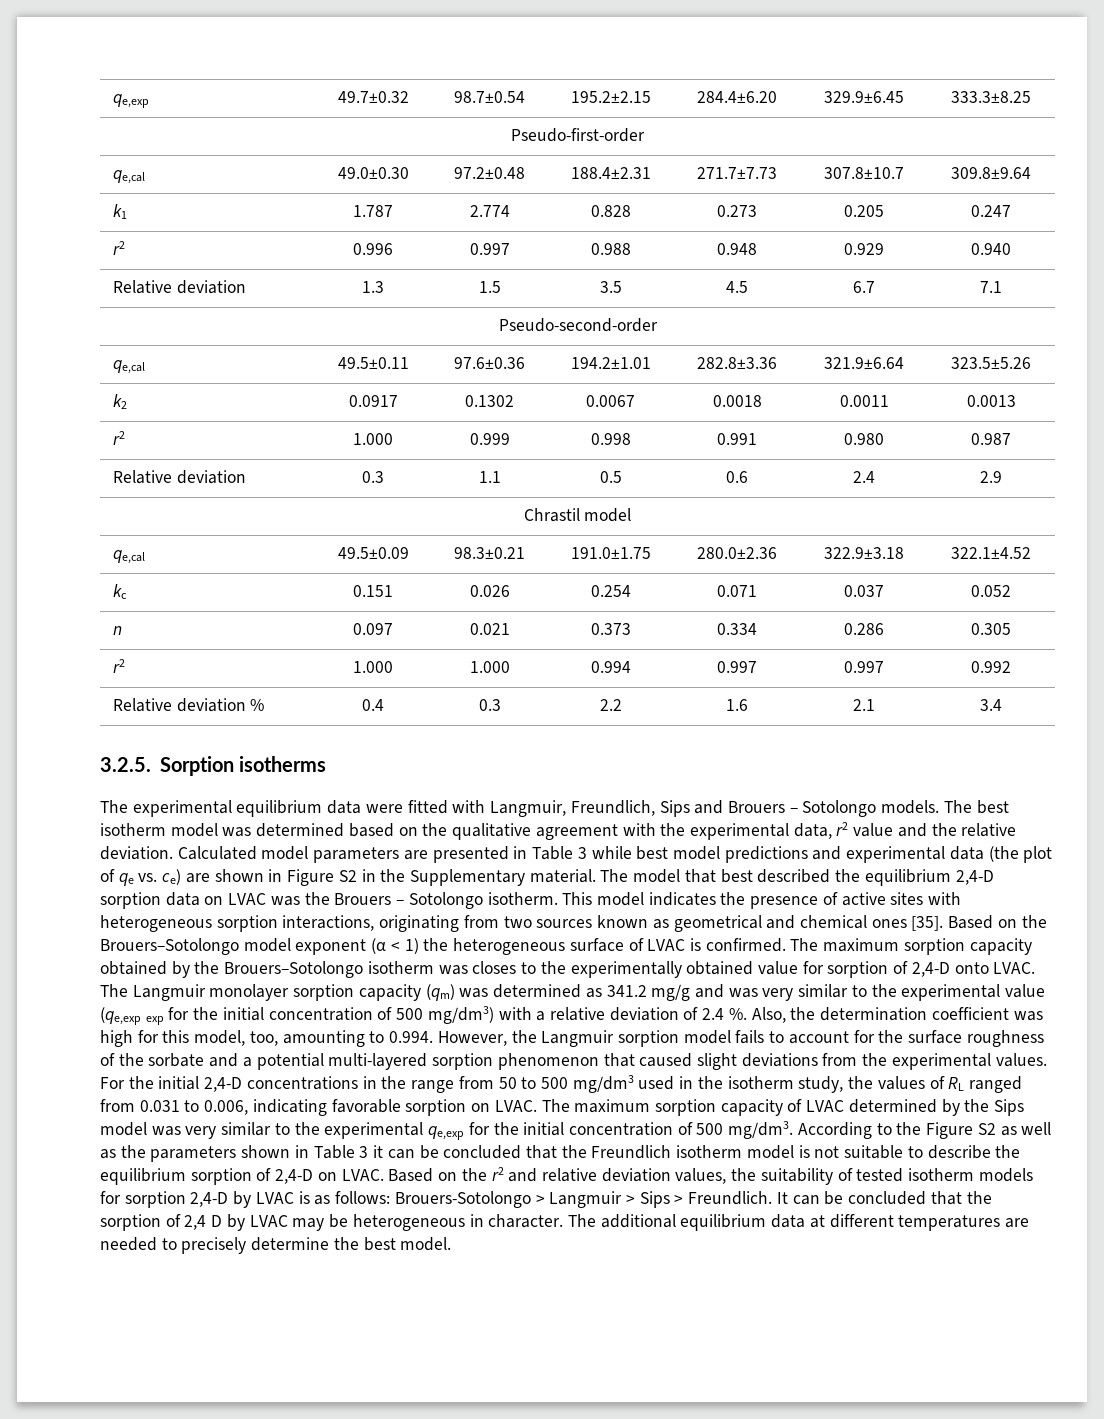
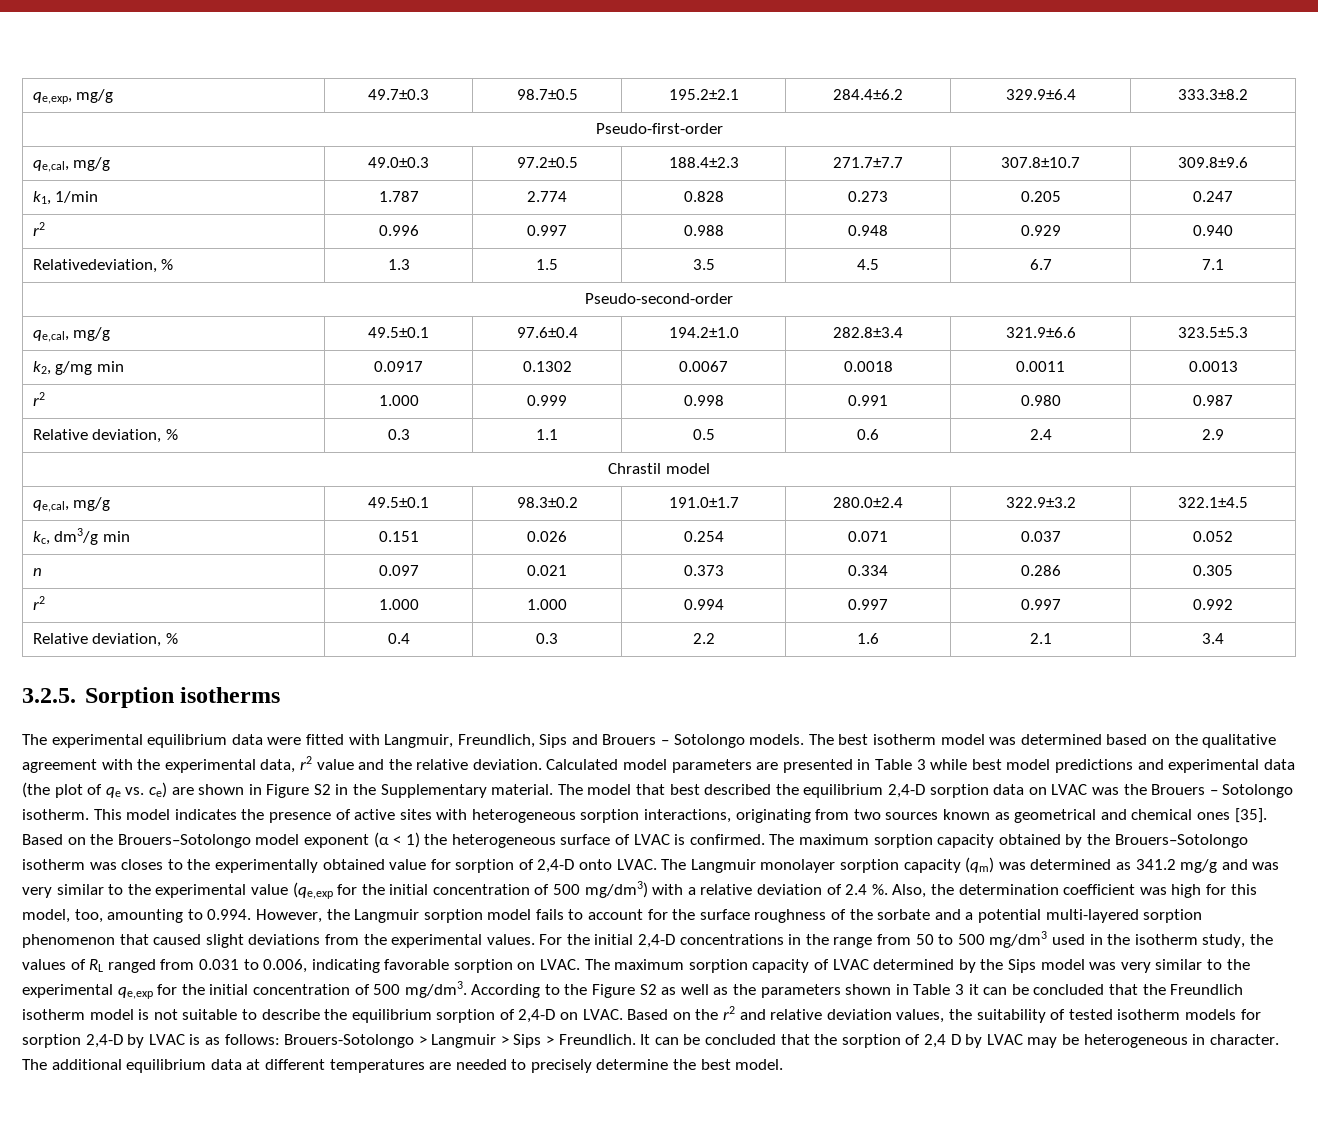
[112,94,149,108] [337,91,409,103] [454,91,525,103] [570,91,651,103] [697,91,777,103] [824,91,904,103] [951,91,1031,103] [511,128,645,142] [112,170,145,184] [337,167,409,179] [454,167,525,179] [570,167,651,179] [697,167,777,179] [824,167,904,179] [951,167,1031,179] [112,204,127,219] qe,exp | 49.7±0.32 | 98.7±0.54 | 195.2±2.15 | 284.4±6.20 | 329.9±6.45 | 333.3±8.25 // Pseudo-first-order // qe,cal | 49.0±0.30 | 97.2±0.48 | 188.4±2.31 | 271.7±7.73 | 307.8±10.7 | 309.8±9.64 // k1 -> [32,89,114,104] [368,89,429,100] [516,89,578,100] [668,89,739,100] [833,89,903,100] [1005,89,1076,100] [1178,89,1248,100] [595,123,723,134] [32,157,111,172] [368,157,429,168] [516,157,578,168] [668,157,739,168] [833,157,903,168] [1001,157,1080,168] [1178,157,1248,168] [32,191,99,205] qe,exp, mg/g | 49.7±0.3 | 98.7±0.5 | 195.2±2.1 | 284.4±6.2 | 329.9±6.4 | 333.3±8.2 // Pseudo-first-order // qe,cal, mg/g | 49.0±0.3 | 97.2±0.5 | 188.4±2.3 | 271.7±7.7 | 307.8±10.7 | 309.8±9.6 // k1, 1/min
[112,280,246,294] Relative deviation -> [32,259,174,273] Relativedeviation, %
[112,360,145,374] [337,357,409,369] [454,357,525,369] [570,357,651,369] [697,357,777,369] [824,357,904,369] [951,357,1031,369] [112,394,127,409] qe,cal | 49.5±0.11 | 97.6±0.36 | 194.2±1.01 | 282.8±3.36 | 321.9±6.64 | 323.5±5.26 // k2 -> [32,327,111,342] [368,327,429,338] [516,327,578,338] [668,327,739,338] [833,327,903,338] [1005,327,1076,338] [1178,327,1248,338] [32,361,125,375] qe,cal, mg/g | 49.5±0.1 | 97.6±0.4 | 194.2±1.0 | 282.8±3.4 | 321.9±6.6 | 323.5±5.3 // k2, g/mg min
[176,470,246,484] deviation -> [92,429,179,443] deviation, %
[112,550,145,564] [337,547,409,559] [454,547,525,559] [570,547,651,559] [697,547,777,559] [824,547,904,559] [951,547,1031,559] [112,584,127,599] qe,cal | 49.5±0.09 | 98.3±0.21 | 191.0±1.75 | 280.0±2.36 | 322.9±3.18 | 322.1±4.52 // kc -> [32,497,111,512] [368,497,429,508] [516,497,578,508] [668,497,739,508] [833,497,903,508] [1005,497,1076,508] [1178,497,1248,508] [32,528,131,545] qe,cal, mg/g | 49.5±0.1 | 98.3±0.2 | 191.0±1.7 | 280.0±2.4 | 322.9±3.2 | 322.1±4.5 // kc, dm3/g min
[176,698,246,712] deviation -> [92,633,162,647] deviation,
[145,1016,164,1025] exp -> (333, 890) none

